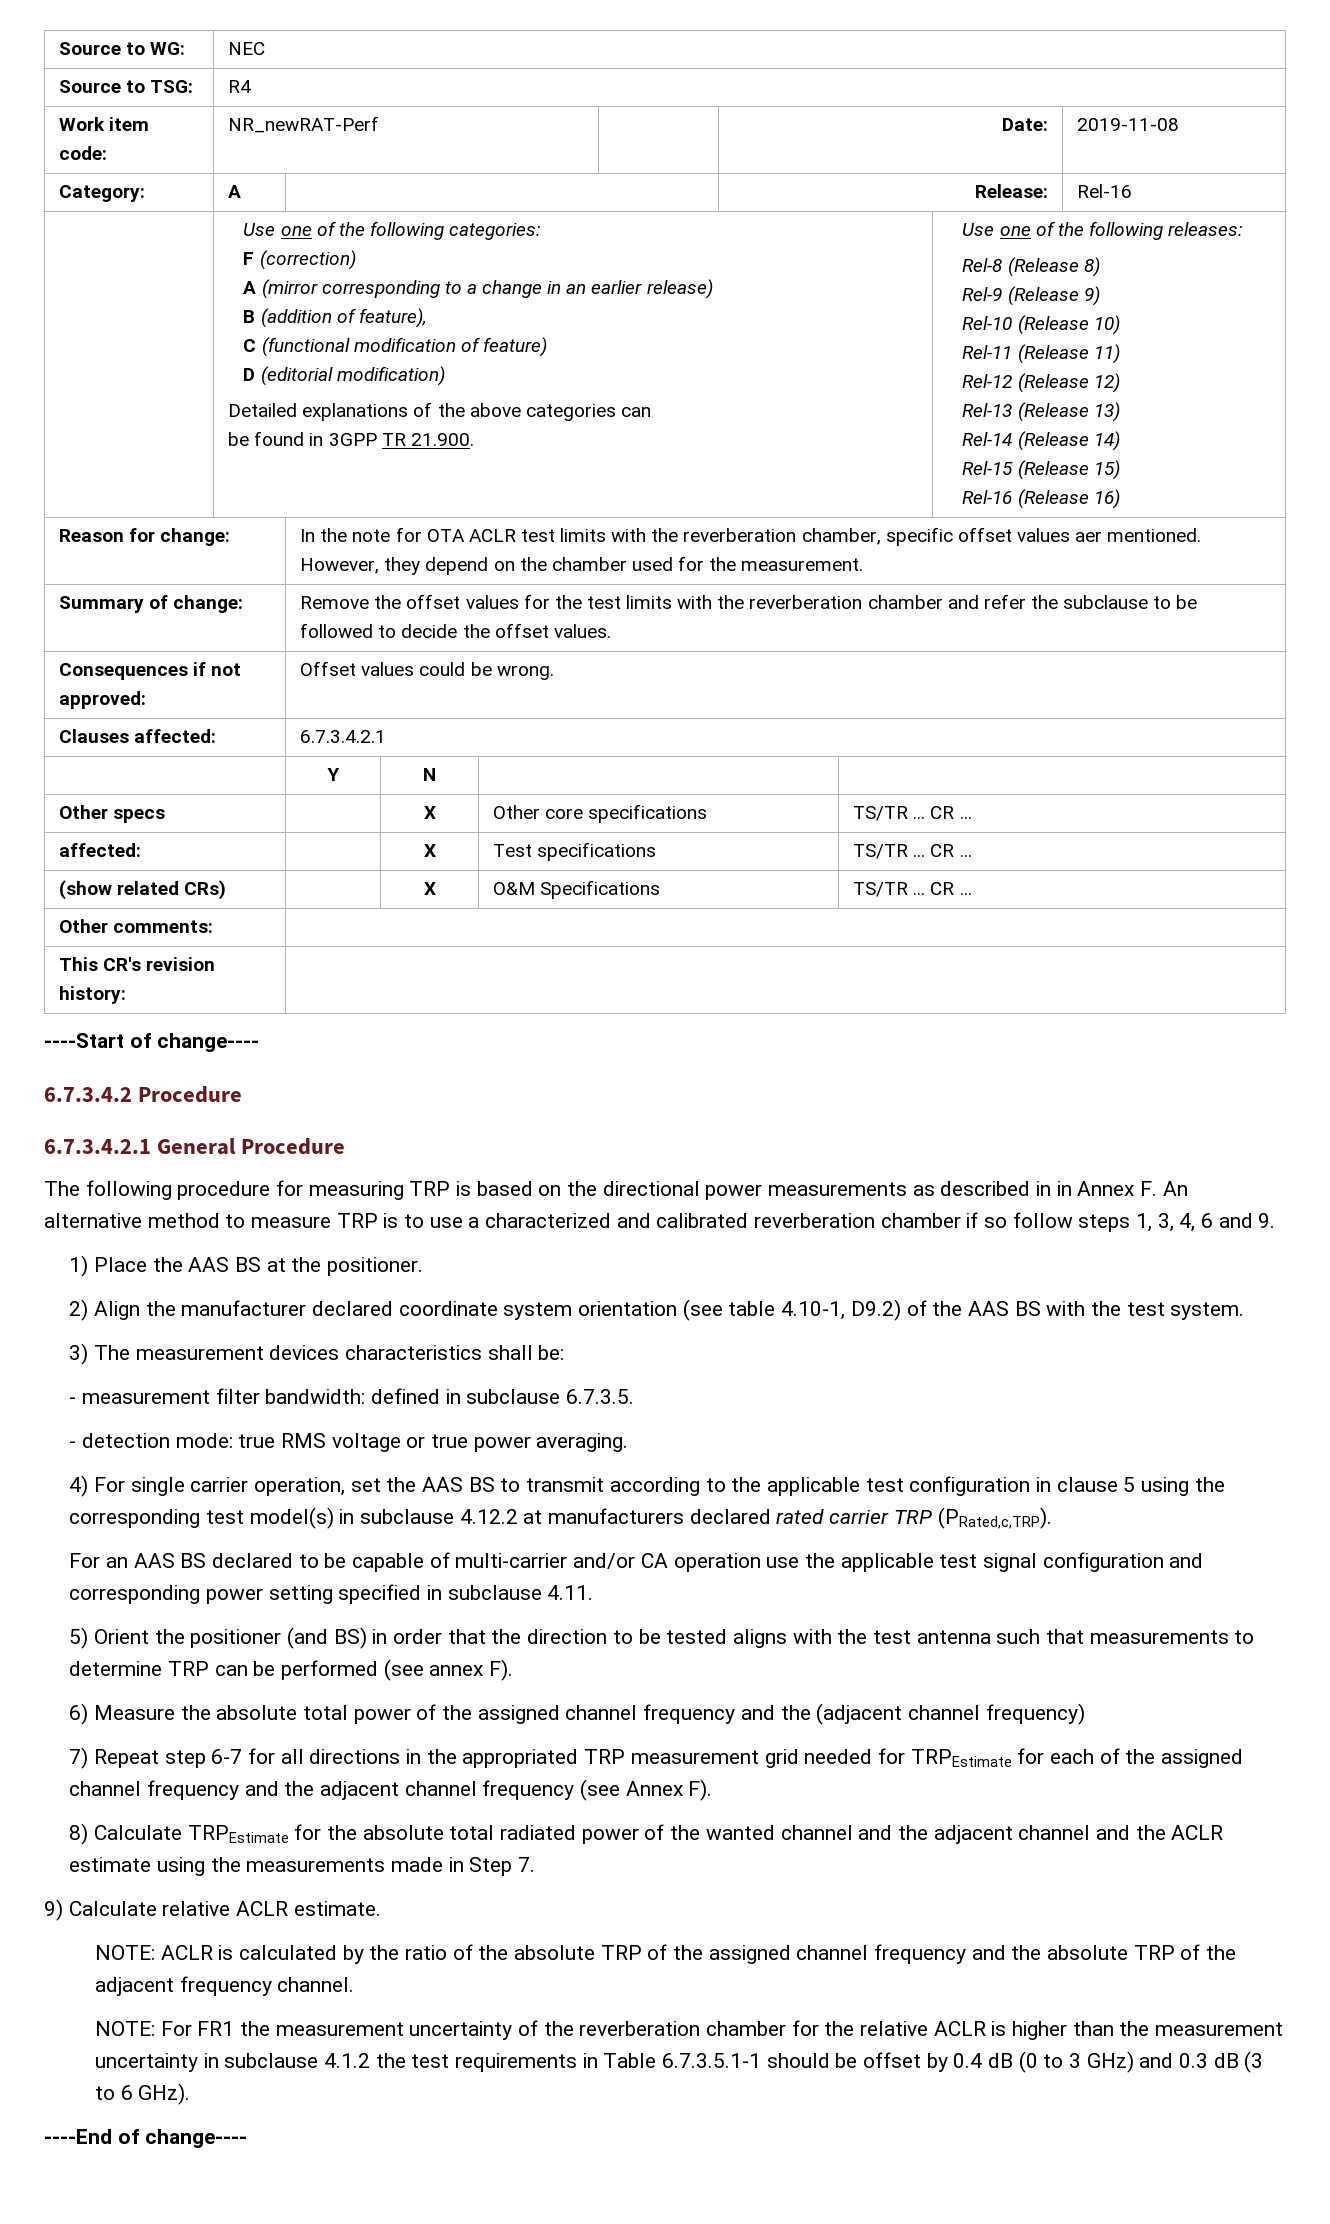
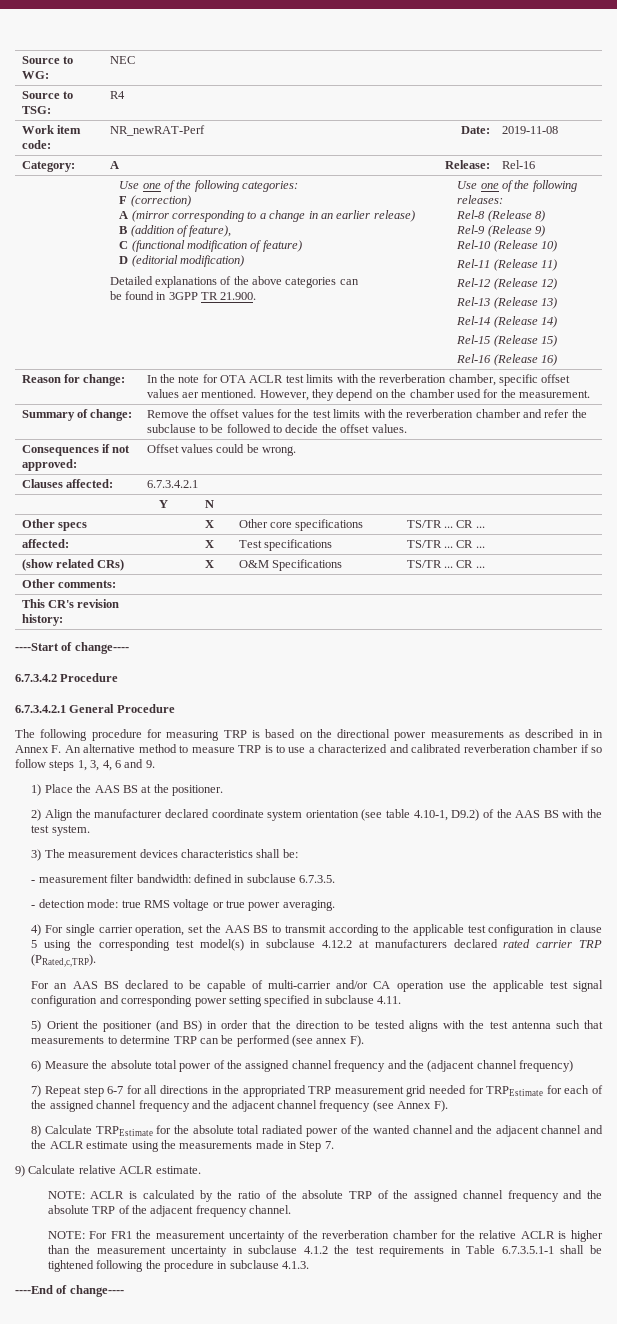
[766,2051,1264,2073] [94,2083,191,2105] should be offset by 0.4 dB (0 to 3 GHz) and 0.3 dB (3 to 6 GHz). -> [560,1245,602,1254] [47,1260,310,1272] shall be tightened following the procedure in subclause 4.1.3.

